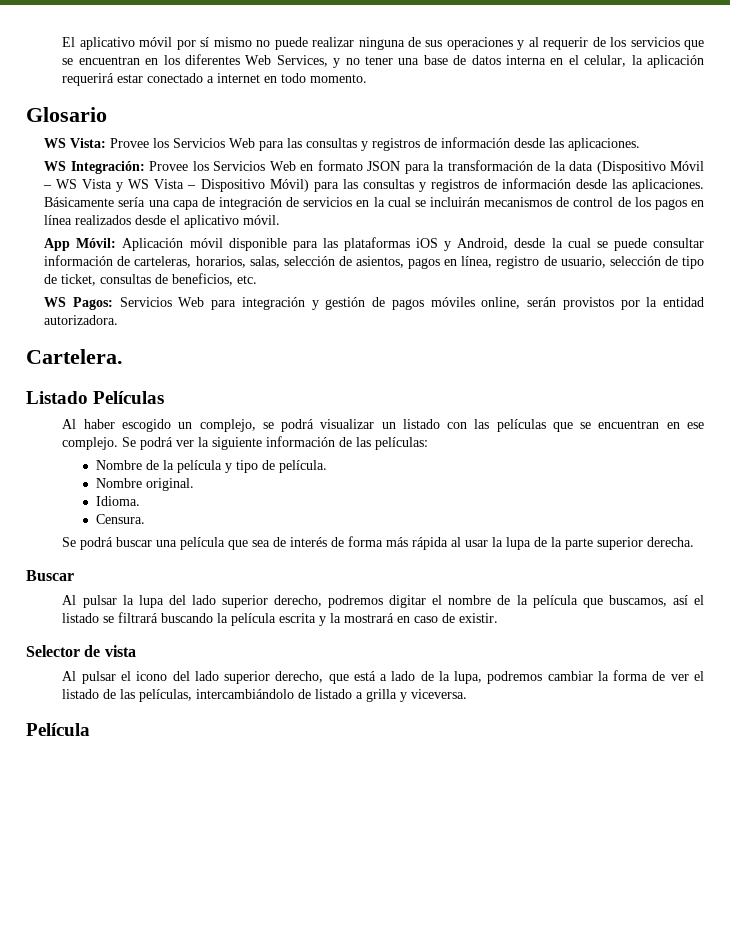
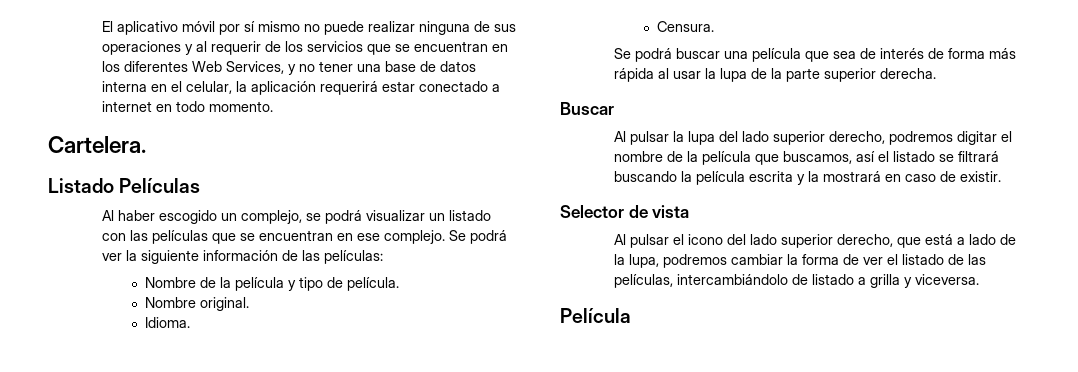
[26,107,107,122] [44,137,641,151] [44,160,705,174] [43,178,704,192] [44,197,705,210] [44,215,281,228] [44,237,705,251] [44,255,705,269] [44,273,258,286] [44,297,705,310] [44,315,119,325] // Glosario // WS Vista: Provee los Servicios Web para las consultas y registros de información desde las aplicaciones. // WS Integración: Provee los Servicios Web en formato JSON para la transformación de la data (Dispositivo Móvil – WS Vista y WS Vista – Dispositivo Móvil) para las consultas y registros de información desde las aplicaciones. Básicamente sería una capa de integración de servicios en la cual se incluirán mecanismos de control de los pagos en línea realizados desde el aplicativo móvil. // App Móvil: Aplicación móvil disponible para las plataformas iOS y Android, desde la cual se puede consultar información de carteleras, horarios, salas, selección de asientos, pagos en línea, registro de usuario, selección de tipo de ticket, consultas de beneficios, etc. // WS Pagos: Servicios Web para integración y gestión de pagos móviles online, serán provistos por la entidad autorizadora. -> (274, 106) none

